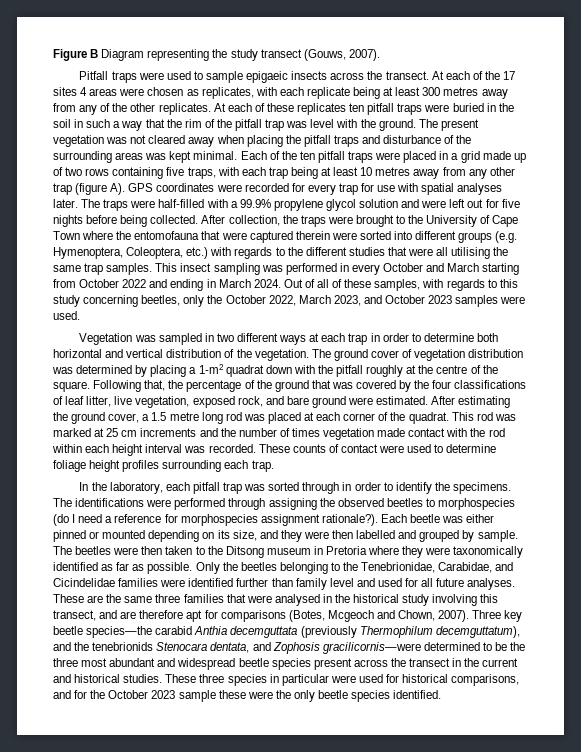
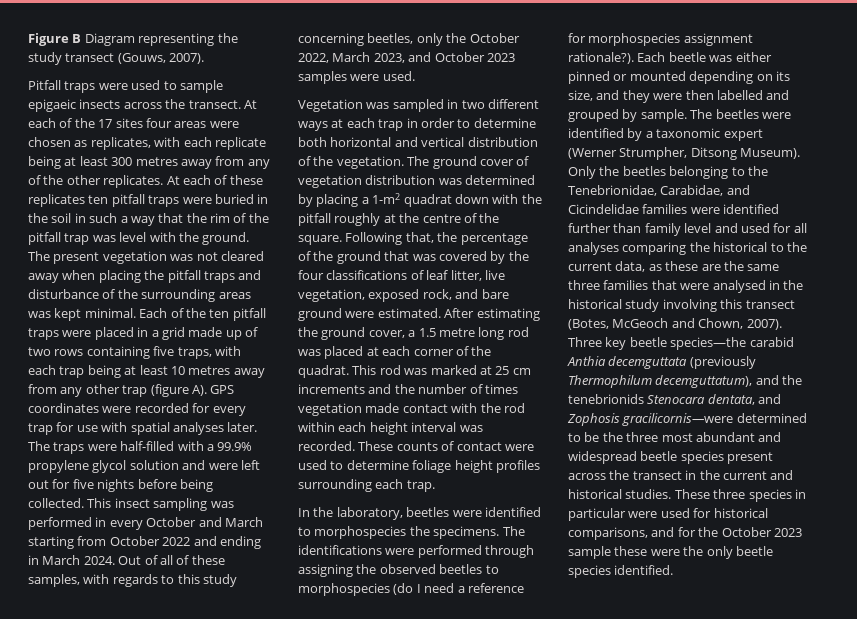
[80,87,88,96] 4 -> [145,118,172,128] four
[201,215,519,227] [53,231,518,243] [53,247,509,259] [53,263,153,275] After collection, the traps were brought to the University of Cape Town where the entomofauna that were captured therein were sorted into different groups (e.g. Hymenoptera, Coleoptera, etc.) with regards to the different studies that were all utilising the same trap samples. -> (84, 503) none
[165,482,432,494] each pitfall trap was sorted through in order to identify -> [406,507,541,517] [298,526,407,539] beetles were identified to morphospecies
[141,546,524,558] [53,562,193,574] then taken to the Ditsong museum in Pretoria where they were taxonomically identified as far as possible. -> [568,128,763,141] [568,147,801,160] identified by a taxonomic expert (Werner Strumpher, Ditsong Museum).
[436,578,516,590] [53,594,84,603] future analyses. These -> [568,242,807,255] [568,261,699,272] analyses comparing the historical to the current data, as these
[53,610,374,622] transect, and are therefore apt for comparisons (Botes, Mcgeoch -> [745,300,795,309] [568,318,669,330] transect (Botes, McGeoch

